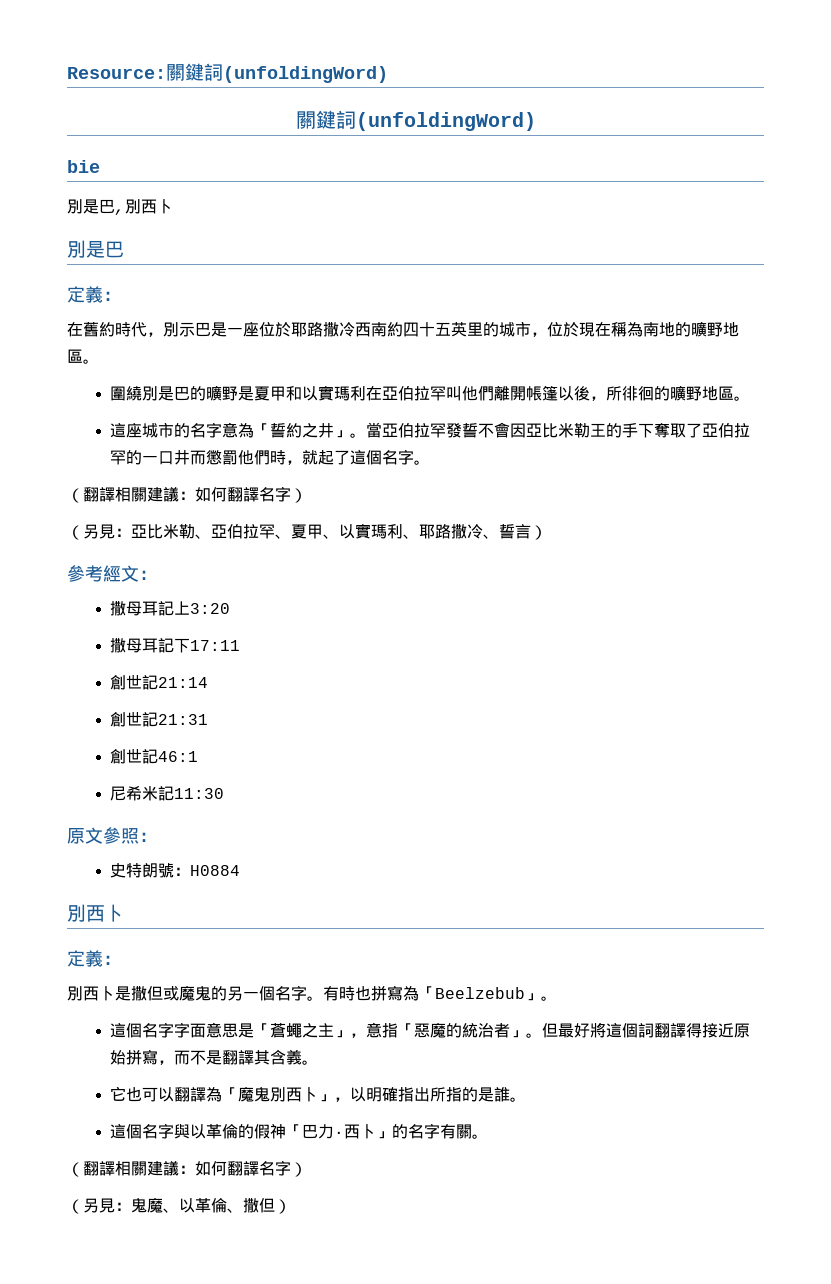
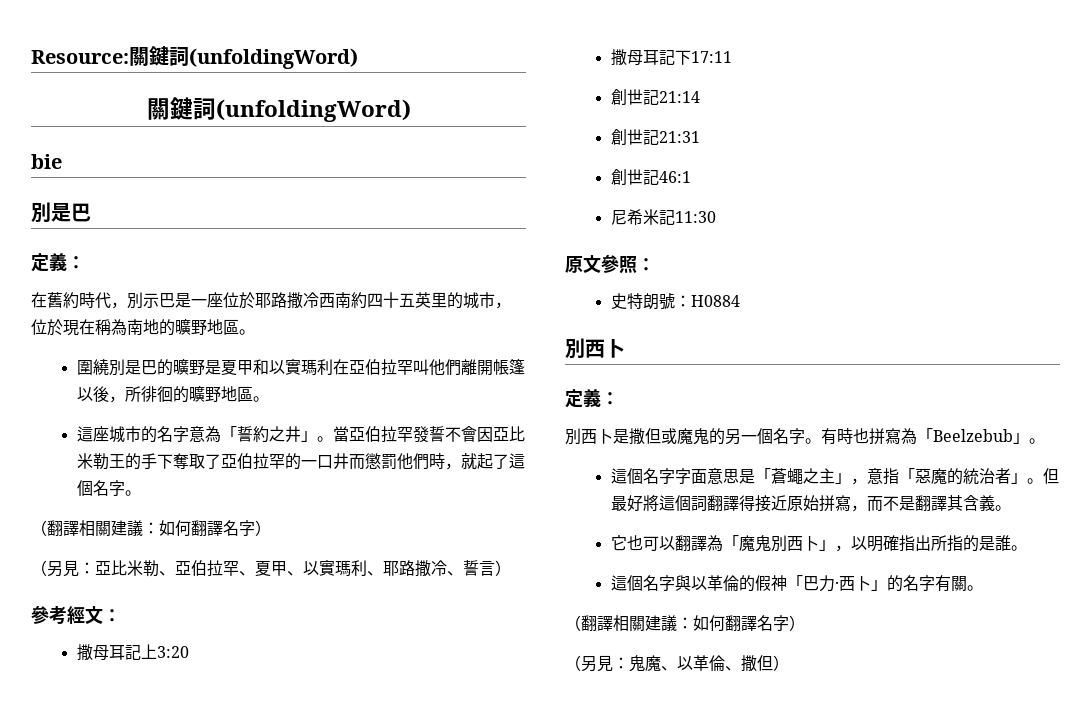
[67,199,173,215] // 別是巴,別西卜 -> (62, 161) none

